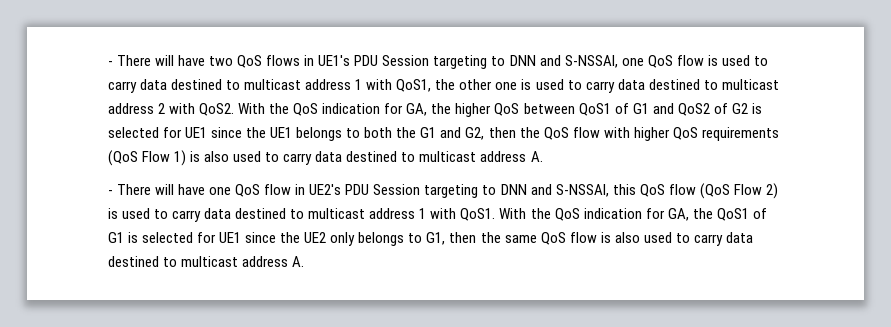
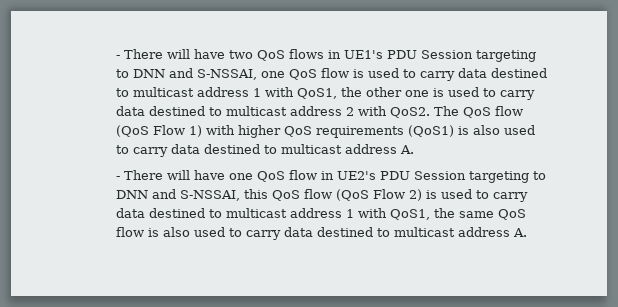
[238,103,762,117] [107,127,600,141] With the QoS indication for GA, the higher QoS between QoS1 of G1 and QoS2 of G2 is selected for UE1 since the UE1 belongs to both the G1 and G2, then the QoS flow -> [433,106,523,118] [115,125,202,137] The QoS flow (QoS Flow 1)
[107,150,186,166] (QoS Flow 1) -> [407,125,454,137] (QoS1)
[460,208,767,221] [107,232,477,246] QoS1. With the QoS indication for GA, the QoS1 of G1 is selected for UE1 since the UE2 only belongs to G1, then -> [389,209,430,220] QoS1,

